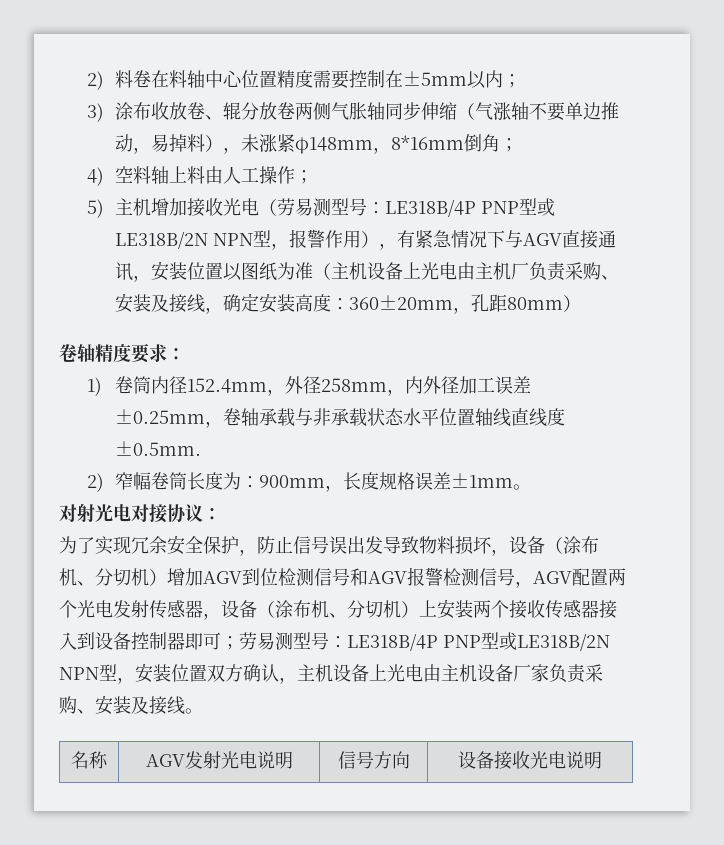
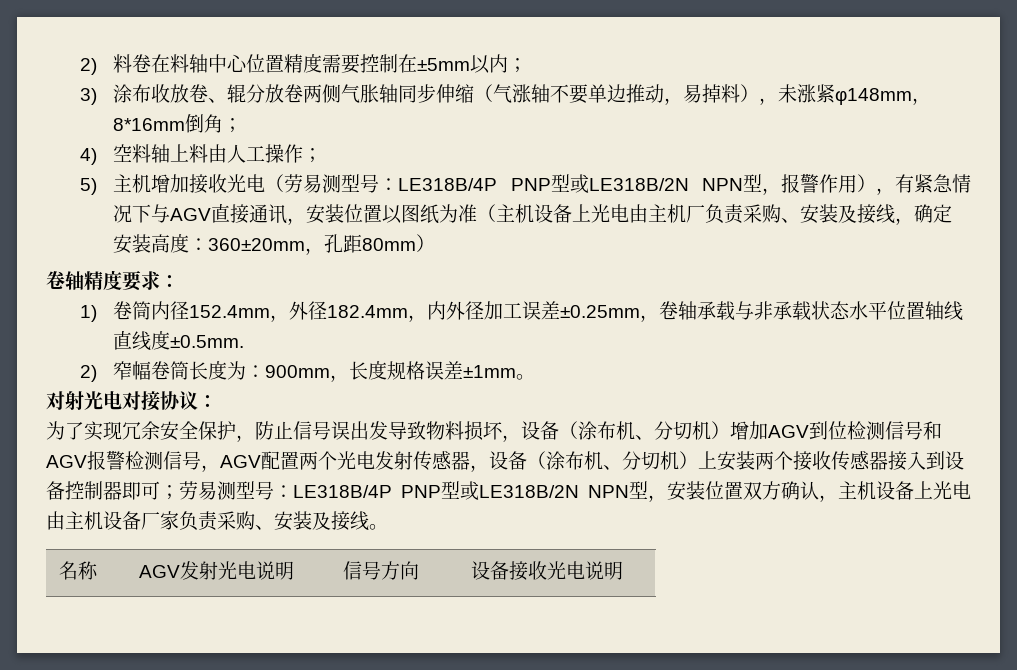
[320,378,387,392] 258mm -> [327,305,409,318] 182.4mm

